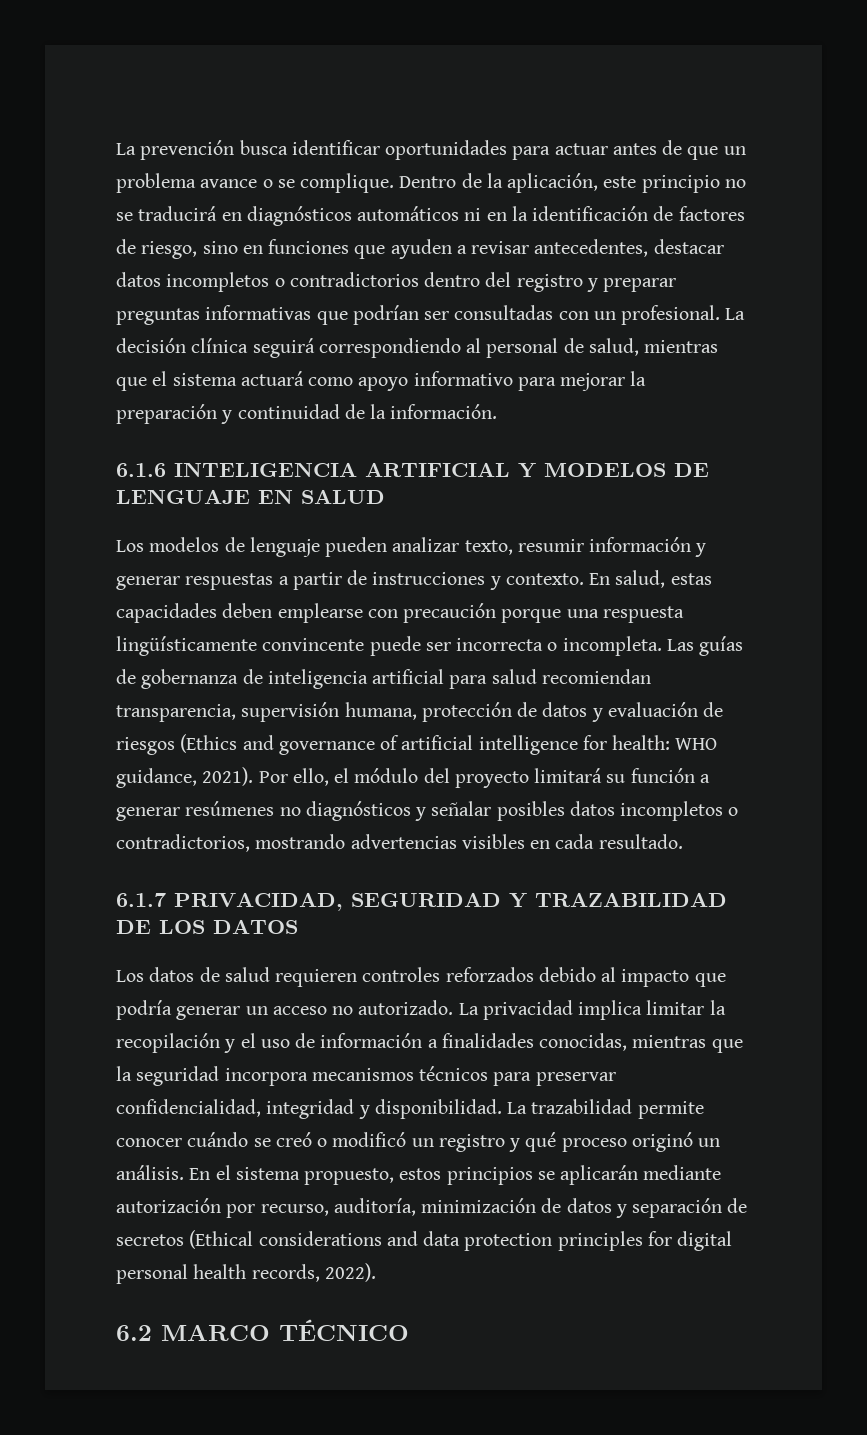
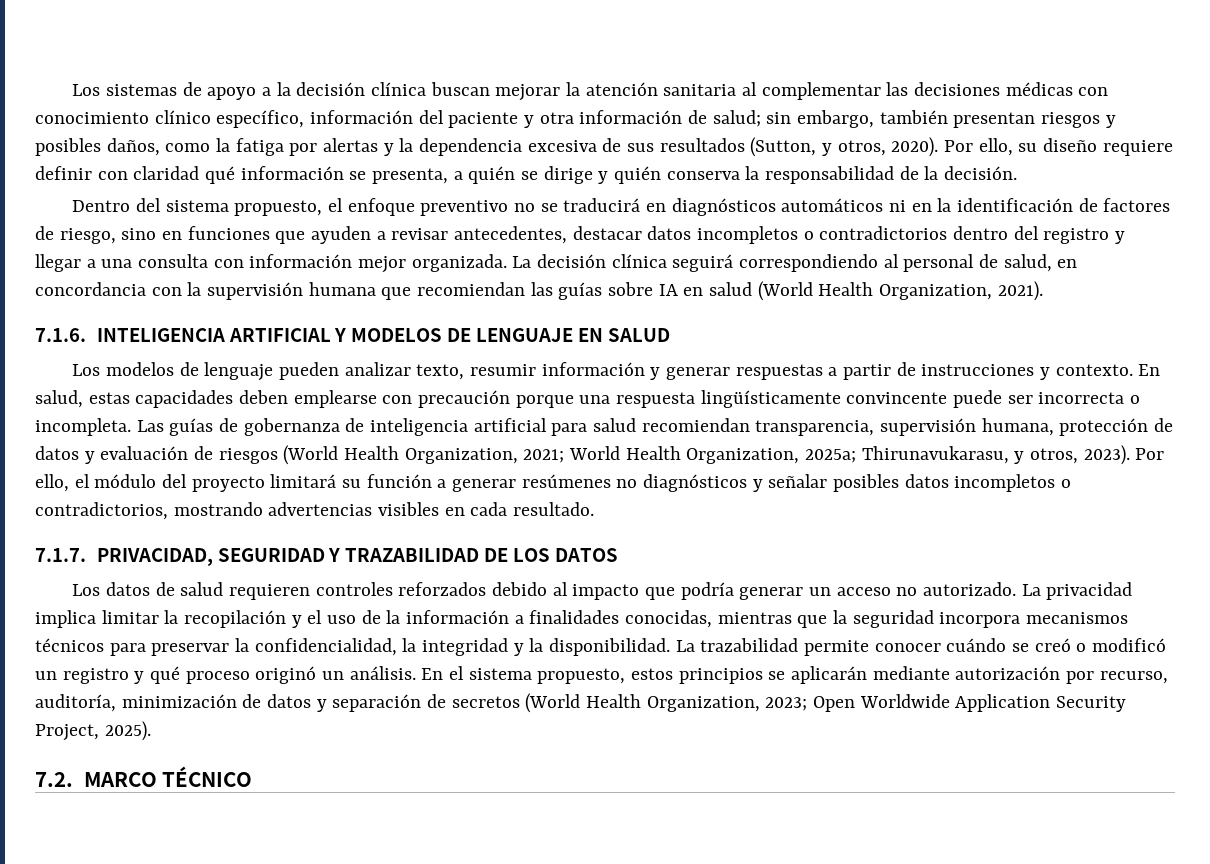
[116,140,746,160] [116,173,720,193] La prevención busca identificar oportunidades para actuar antes de que un problema avance o se complique. Dentro de la aplicación, este principio -> [72,82,1109,101] [35,110,1116,128] [35,137,1173,157] [35,166,1018,184] [72,198,509,216] Los sistemas de apoyo a la decisión clínica buscan mejorar la atención sanitaria al complementar las decisiones médicas con conocimiento clínico específico, información del paciente y otra información de salud; sin embargo, también presentan riesgos y posibles daños, como la fatiga por alertas y la dependencia excesiva de sus resultados (Sutton, y otros, 2020). Por ello, su diseño requiere definir con claridad qué información se presenta, a quién se dirige y quién conserva la responsabilidad de la decisión. // Dentro del sistema propuesto, el enfoque preventivo
[603,278,677,292] [116,305,721,325] preparar preguntas informativas que podrían ser consultadas con un profesional. -> [35,254,507,273] llegar a una consulta con información mejor organizada.
[644,340,719,353] [116,371,647,391] [116,404,498,424] [116,463,166,477] mientras que el sistema actuará como apoyo informativo para mejorar la preparación y continuidad de la información. // 6.1.6 -> [1057,259,1078,268] [35,281,1043,301] [35,328,86,342] en concordancia con la supervisión humana que recomiendan las guías sobre IA en salud (World Health Organization, 2021). // 7.1.6.
[180,734,718,755] [116,767,254,788] (Ethics and governance of artificial intelligence for health: WHO guidance, 2021). -> [283,445,1130,465] (World Health Organization, 2021; World Health Organization, 2025a; Thirunavukarasu, y otros, 2023).
[116,893,166,907] 6.1.7 -> [35,548,86,562] 7.1.7.
(316, 1040) none -> [386,610,401,624] la
[116,1099,261,1117] confidencialidad, -> [235,638,417,656] la confidencialidad, la
(370, 1112) none -> [529,638,544,652] la
[189,1230,733,1251] [116,1263,376,1284] [116,1325,152,1341] (Ethical considerations and data protection principles for digital personal health records, 2022). // 6.2 -> [525,693,1127,713] [35,721,151,741] [35,772,73,787] (World Health Organization, 2023; Open Worldwide Application Security Project, 2025). // 7.2.

